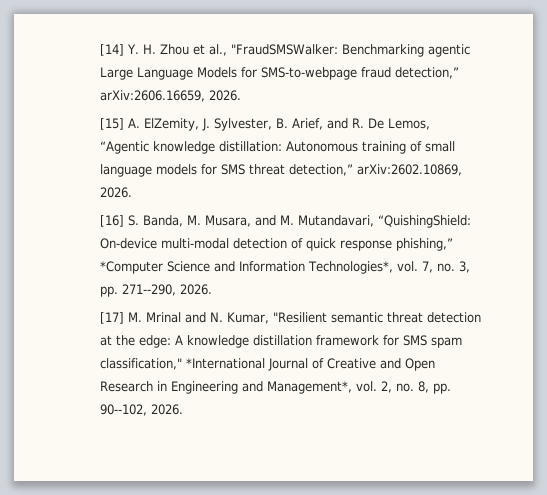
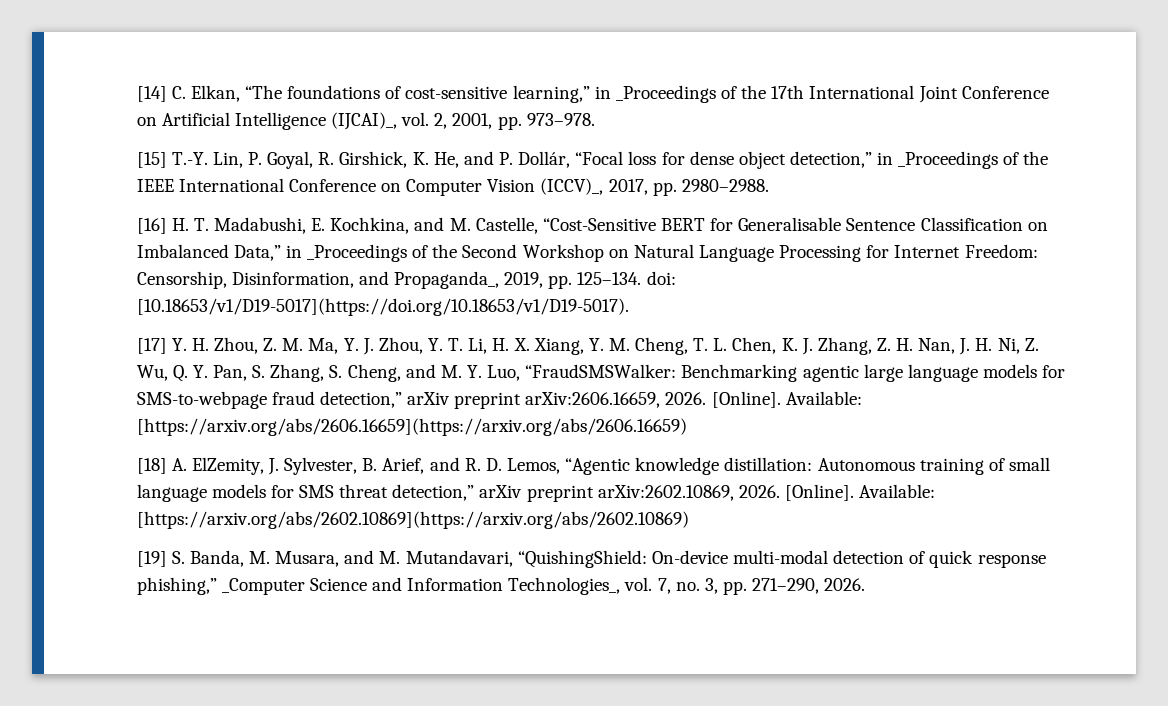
[126,44,470,57] [99,67,237,80] Y. H. Zhou et al., "FraudSMSWalker: Benchmarking agentic Large Language Models -> [171,85,1049,103] [136,112,595,130] [136,151,1049,169] [136,178,769,196] [136,217,1048,234] [136,244,1038,262] [136,271,676,289] [136,298,629,316] [136,337,1039,355] [136,364,1037,382] C. Elkan, “The foundations of cost-sensitive learning,” in _Proceedings of the 17th International Joint Conference on Artificial Intelligence (IJCAI)_, vol. 2, 2001, pp. 973–978. // [15] T.-Y. Lin, P. Goyal, R. Girshick, K. He, and P. Dollár, “Focal loss for dense object detection,” in _Proceedings of the IEEE International Conference on Computer Vision (ICCV)_, 2017, pp. 2980–2988. // [16] H. T. Madabushi, E. Kochkina, and M. Castelle, “Cost-Sensitive BERT for Generalisable Sentence Classification on Imbalanced Data,” in _Proceedings of the Second Workshop on Natural Language Processing for Internet Freedom: Censorship, Disinformation, and Propaganda_, 2019, pp. 125–134. doi: [10.18653/v1/D19-5017](https://doi.org/10.18653/v1/D19-5017). // [17] Y. H. Zhou, Z. M. Ma, Y. J. Zhou, Y. T. Li, H. X. Xiang, Y. M. Cheng, T. L. Chen, K. J. Zhang, Z. H. Nan, J. H. Ni, Z. Wu, Q. Y. Pan, S. Zhang, S. Cheng, and M. Y. Luo, “FraudSMSWalker: Benchmarking agentic large language models
(459, 73) none -> [407,392,522,409] arXiv preprint
[99,118,124,130] // [15] -> [711,391,862,408] [136,418,687,436] [136,458,167,474] [Online]. Available: [https://arxiv.org/abs/2606.16659](https://arxiv.org/abs/2606.16659) // [18]
[367,118,384,129] De -> [485,458,502,471] D.
(353, 170) none -> [479,485,594,502] arXiv preprint
[99,215,124,227] // [16] -> [785,484,936,501] [136,511,689,529] [136,551,167,567] [Online]. Available: [https://arxiv.org/abs/2602.10869](https://arxiv.org/abs/2602.10869) // [19]
[99,261,163,274] *Computer -> [221,578,305,595] _Computer
[307,261,393,274] Technologies*, -> [508,577,621,595] Technologies_,
[121,284,212,296] [99,312,481,324] [99,335,462,348] [99,358,435,371] [99,381,451,394] [99,404,183,416] 271--290, 2026. // [17] M. Mrinal and N. Kumar, "Resilient semantic threat detection at the edge: A knowledge distillation framework for SMS spam classification," *International Journal of Creative and Open Research in Engineering and Management*, vol. 2, no. 8, pp. 90--102, 2026. -> [752,578,866,594] 271–290, 2026.

